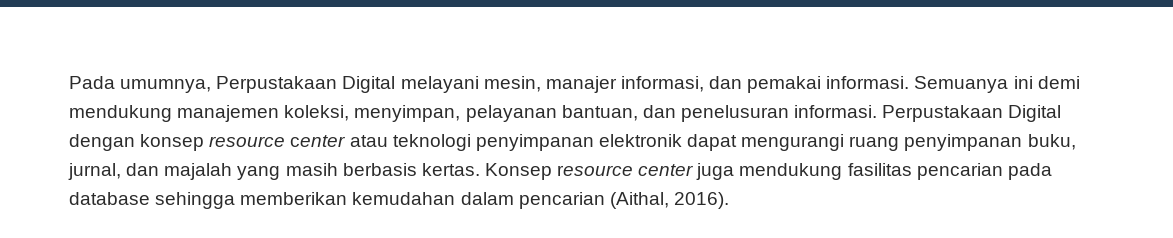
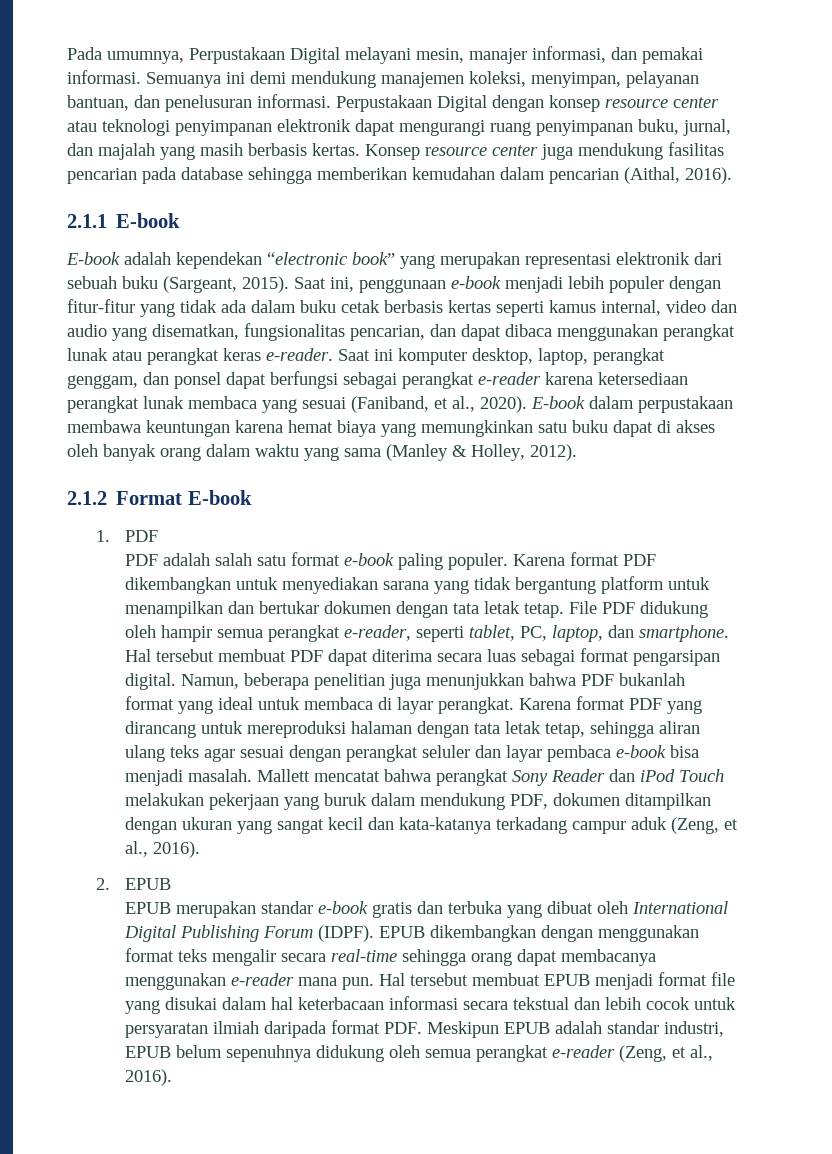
(729, 200) none -> [67,213,181,228] [66,252,722,269] [67,276,721,293] [67,299,737,317] [67,323,735,341] [67,348,665,365] [67,371,688,389] [67,396,733,413] [67,420,715,437] [67,444,577,461] [67,490,252,505] [96,530,159,542] [125,552,657,570] [125,576,711,594] [125,601,709,618] [125,625,730,642] [125,648,721,666] [125,673,686,690] [125,696,703,714] [125,721,701,738] [125,745,700,762] [125,769,725,786] [125,793,712,810] [125,817,739,834] [125,841,201,858] [96,878,172,890] [125,901,729,918] [124,925,700,942] [125,948,657,966] [125,972,736,990] [125,996,737,1014] [125,1020,725,1038] [125,1045,714,1062] [125,1069,173,1086] // 2.1.1 E-book // E-book adalah kependekan “electronic book” yang merupakan representasi elektronik dari sebuah buku (Sargeant, 2015). Saat ini, penggunaan e-book menjadi lebih populer dengan fitur-fitur yang tidak ada dalam buku cetak berbasis kertas seperti kamus internal, video dan audio yang disematkan, fungsionalitas pencarian, dan dapat dibaca menggunakan perangkat lunak atau perangkat keras e-reader. Saat ini komputer desktop, laptop, perangkat genggam, dan ponsel dapat berfungsi sebagai perangkat e-reader karena ketersediaan perangkat lunak membaca yang sesuai (Faniband, et al., 2020). E-book dalam perpustakaan membawa keuntungan karena hemat biaya yang memungkinkan satu buku dapat di akses oleh banyak orang dalam waktu yang sama (Manley & Holley, 2012). // 2.1.2 Format E-book // 1. PDF // PDF adalah salah satu format e-book paling populer. Karena format PDF dikembangkan untuk menyediakan sarana yang tidak bergantung platform untuk menampilkan dan bertukar dokumen dengan tata letak tetap. File PDF didukung oleh hampir semua perangkat e-reader, seperti tablet, PC, laptop, dan smartphone. Hal tersebut membuat PDF dapat diterima secara luas sebagai format pengarsipan digital. Namun, beberapa penelitian juga menunjukkan bahwa PDF bukanlah format yang ideal untuk membaca di layar perangkat. Karena format PDF yang dirancang untuk mereproduksi halaman dengan tata letak tetap, sehingga aliran ulang teks agar sesuai dengan perangkat seluler dan layar pembaca e-book bisa menjadi masalah. Mallett mencatat bahwa perangkat Sony Reader dan iPod Touch melakukan pekerjaan yang buruk dalam mendukung PDF, dokumen ditampilkan dengan ukuran yang sangat kecil dan kata-katanya terkadang campur aduk (Zeng, et al., 2016). // 2. EPUB // EPUB merupakan standar e-book gratis dan terbuka yang dibuat oleh International Digital Publishing Forum (IDPF). EPUB dikembangkan dengan menggunakan format teks mengalir secara real-time sehingga orang dapat membacanya menggunakan e-reader mana pun. Hal tersebut membuat EPUB menjadi format file yang disukai dalam hal keterbacaan informasi secara tekstual dan lebih cocok untuk persyaratan ilmiah daripada format PDF. Meskipun EPUB adalah standar industri, EPUB belum sepenuhnya didukung oleh semua perangkat e-reader (Zeng, et al., 2016).

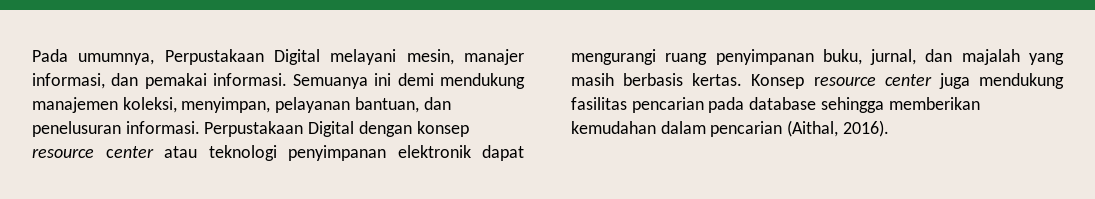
[67,213,181,228] [66,252,722,269] [67,276,721,293] [67,299,737,317] [67,323,735,341] [67,348,665,365] [67,371,688,389] [67,396,733,413] [67,420,715,437] [67,444,577,461] [67,490,252,505] [96,530,159,542] [125,552,657,570] [125,576,711,594] [125,601,709,618] [125,625,730,642] [125,648,721,666] [125,673,686,690] [125,696,703,714] [125,721,701,738] [125,745,700,762] [125,769,725,786] [125,793,712,810] [125,817,739,834] [125,841,201,858] [96,878,172,890] [125,901,729,918] [124,925,700,942] [125,948,657,966] [125,972,736,990] [125,996,737,1014] [125,1020,725,1038] [125,1045,714,1062] [125,1069,173,1086] // 2.1.1 E-book // E-book adalah kependekan “electronic book” yang merupakan representasi elektronik dari sebuah buku (Sargeant, 2015). Saat ini, penggunaan e-book menjadi lebih populer dengan fitur-fitur yang tidak ada dalam buku cetak berbasis kertas seperti kamus internal, video dan audio yang disematkan, fungsionalitas pencarian, dan dapat dibaca menggunakan perangkat lunak atau perangkat keras e-reader. Saat ini komputer desktop, laptop, perangkat genggam, dan ponsel dapat berfungsi sebagai perangkat e-reader karena ketersediaan perangkat lunak membaca yang sesuai (Faniband, et al., 2020). E-book dalam perpustakaan membawa keuntungan karena hemat biaya yang memungkinkan satu buku dapat di akses oleh banyak orang dalam waktu yang sama (Manley & Holley, 2012). // 2.1.2 Format E-book // 1. PDF // PDF adalah salah satu format e-book paling populer. Karena format PDF dikembangkan untuk menyediakan sarana yang tidak bergantung platform untuk menampilkan dan bertukar dokumen dengan tata letak tetap. File PDF didukung oleh hampir semua perangkat e-reader, seperti tablet, PC, laptop, dan smartphone. Hal tersebut membuat PDF dapat diterima secara luas sebagai format pengarsipan digital. Namun, beberapa penelitian juga menunjukkan bahwa PDF bukanlah format yang ideal untuk membaca di layar perangkat. Karena format PDF yang dirancang untuk mereproduksi halaman dengan tata letak tetap, sehingga aliran ulang teks agar sesuai dengan perangkat seluler dan layar pembaca e-book bisa menjadi masalah. Mallett mencatat bahwa perangkat Sony Reader dan iPod Touch melakukan pekerjaan yang buruk dalam mendukung PDF, dokumen ditampilkan dengan ukuran yang sangat kecil dan kata-katanya terkadang campur aduk (Zeng, et al., 2016). // 2. EPUB // EPUB merupakan standar e-book gratis dan terbuka yang dibuat oleh International Digital Publishing Forum (IDPF). EPUB dikembangkan dengan menggunakan format teks mengalir secara real-time sehingga orang dapat membacanya menggunakan e-reader mana pun. Hal tersebut membuat EPUB menjadi format file yang disukai dalam hal keterbacaan informasi secara tekstual dan lebih cocok untuk persyaratan ilmiah daripada format PDF. Meskipun EPUB adalah standar industri, EPUB belum sepenuhnya didukung oleh semua perangkat e-reader (Zeng, et al., 2016). -> (889, 128) none

